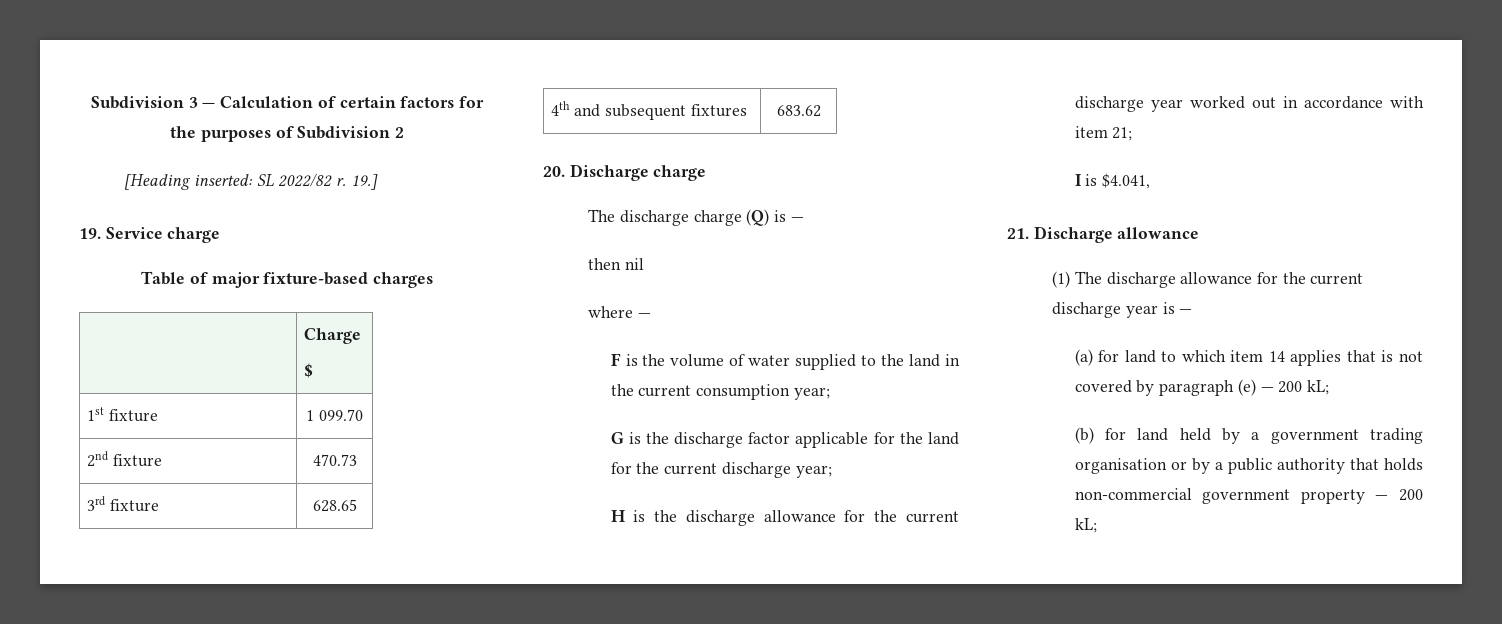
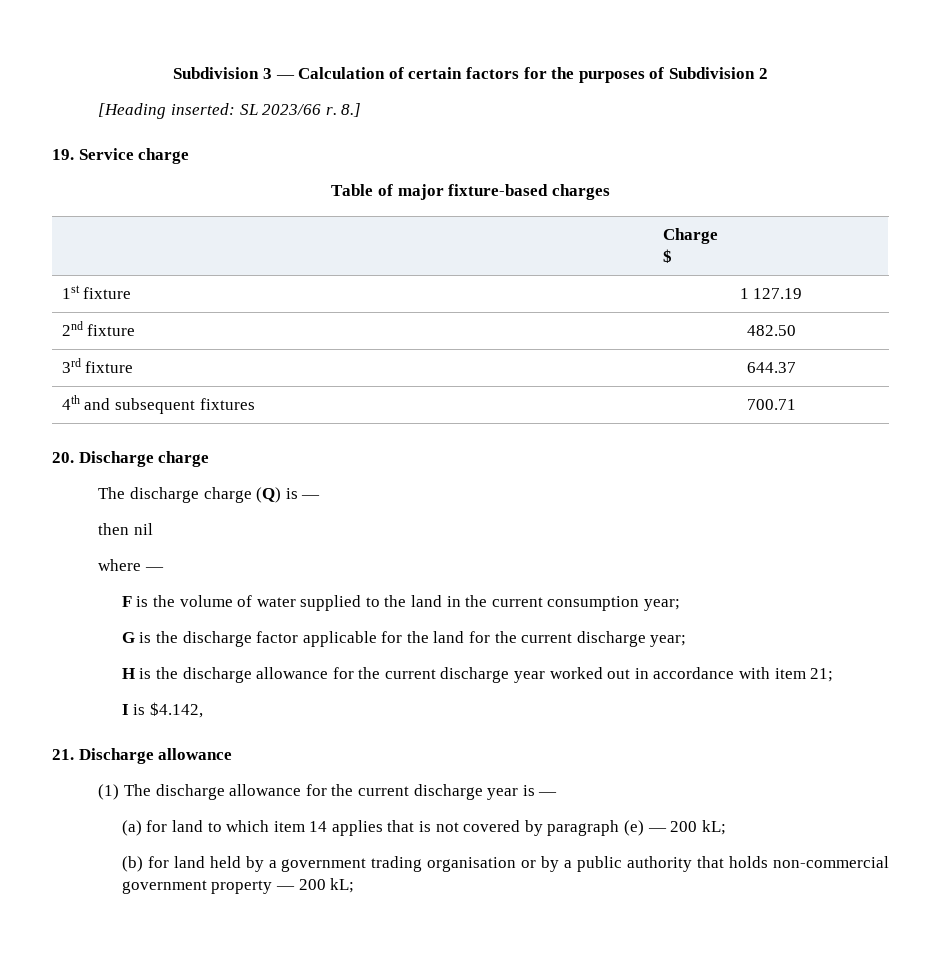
[278,173,378,190] 2022/82 r. 19.] -> [262,103,362,117] 2023/66 r. 8.]
[318,409,363,421] 099.70 -> [753,288,803,299] 127.19
[312,454,357,466] 470.73 -> [746,325,796,336] 482.50
[312,499,357,512] 628.65 -> [746,362,796,373] 644.37
[776,105,821,117] 683.62 -> [746,399,796,410] 700.71
[1102,173,1151,189] $4.041, -> [149,702,203,718] $4.142,

